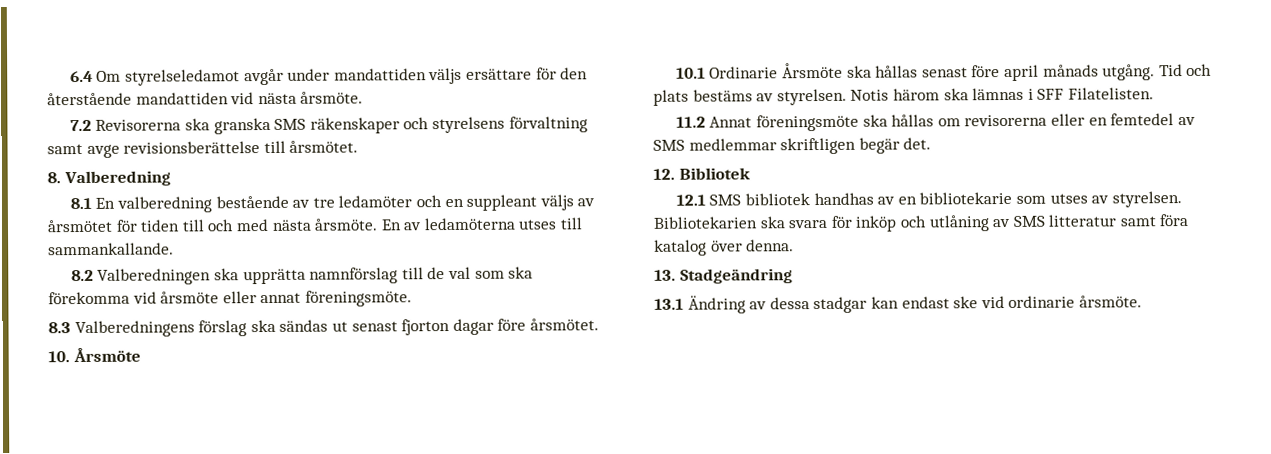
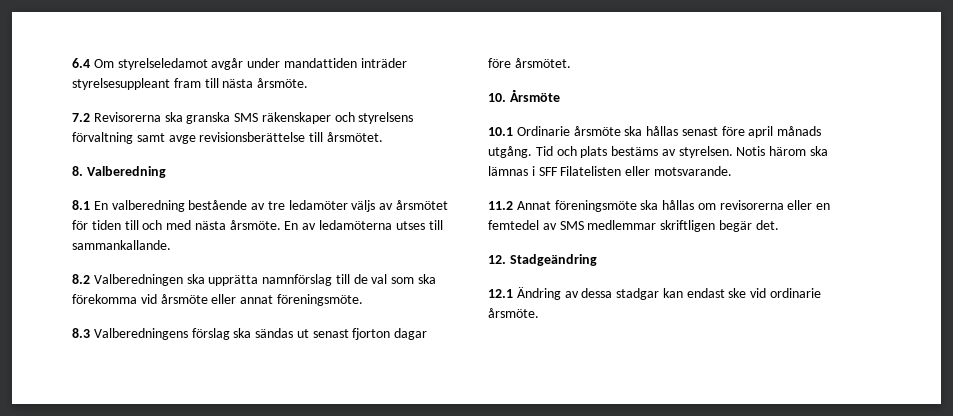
[428,67,589,85] [47,92,255,106] väljs ersättare för den återstående mandattiden vid -> [360,58,407,68] [72,78,219,90] inträder styrelsesuppleant fram till
[415,194,538,211] och en suppleant -> (348, 205) none
[781,62,843,79] Årsmöte -> [573,126,621,136] årsmöte
[1067,87,1154,100] Filatelisten. -> [560,166,732,176] Filatelisten eller motsvarande.
[678,167,751,180] Bibliotek -> [509,254,597,266] Stadgeändring
[709,191,1182,208] [653,214,1190,232] [654,239,795,256] [654,268,793,284] [654,298,684,310] SMS bibliotek handhas av en bibliotekarie som utses av styrelsen. Bibliotekarien ska svara för inköp och utlåning av SMS litteratur samt föra katalog över denna. // 13. Stadgeändring // 13.1 -> (513, 293) none

